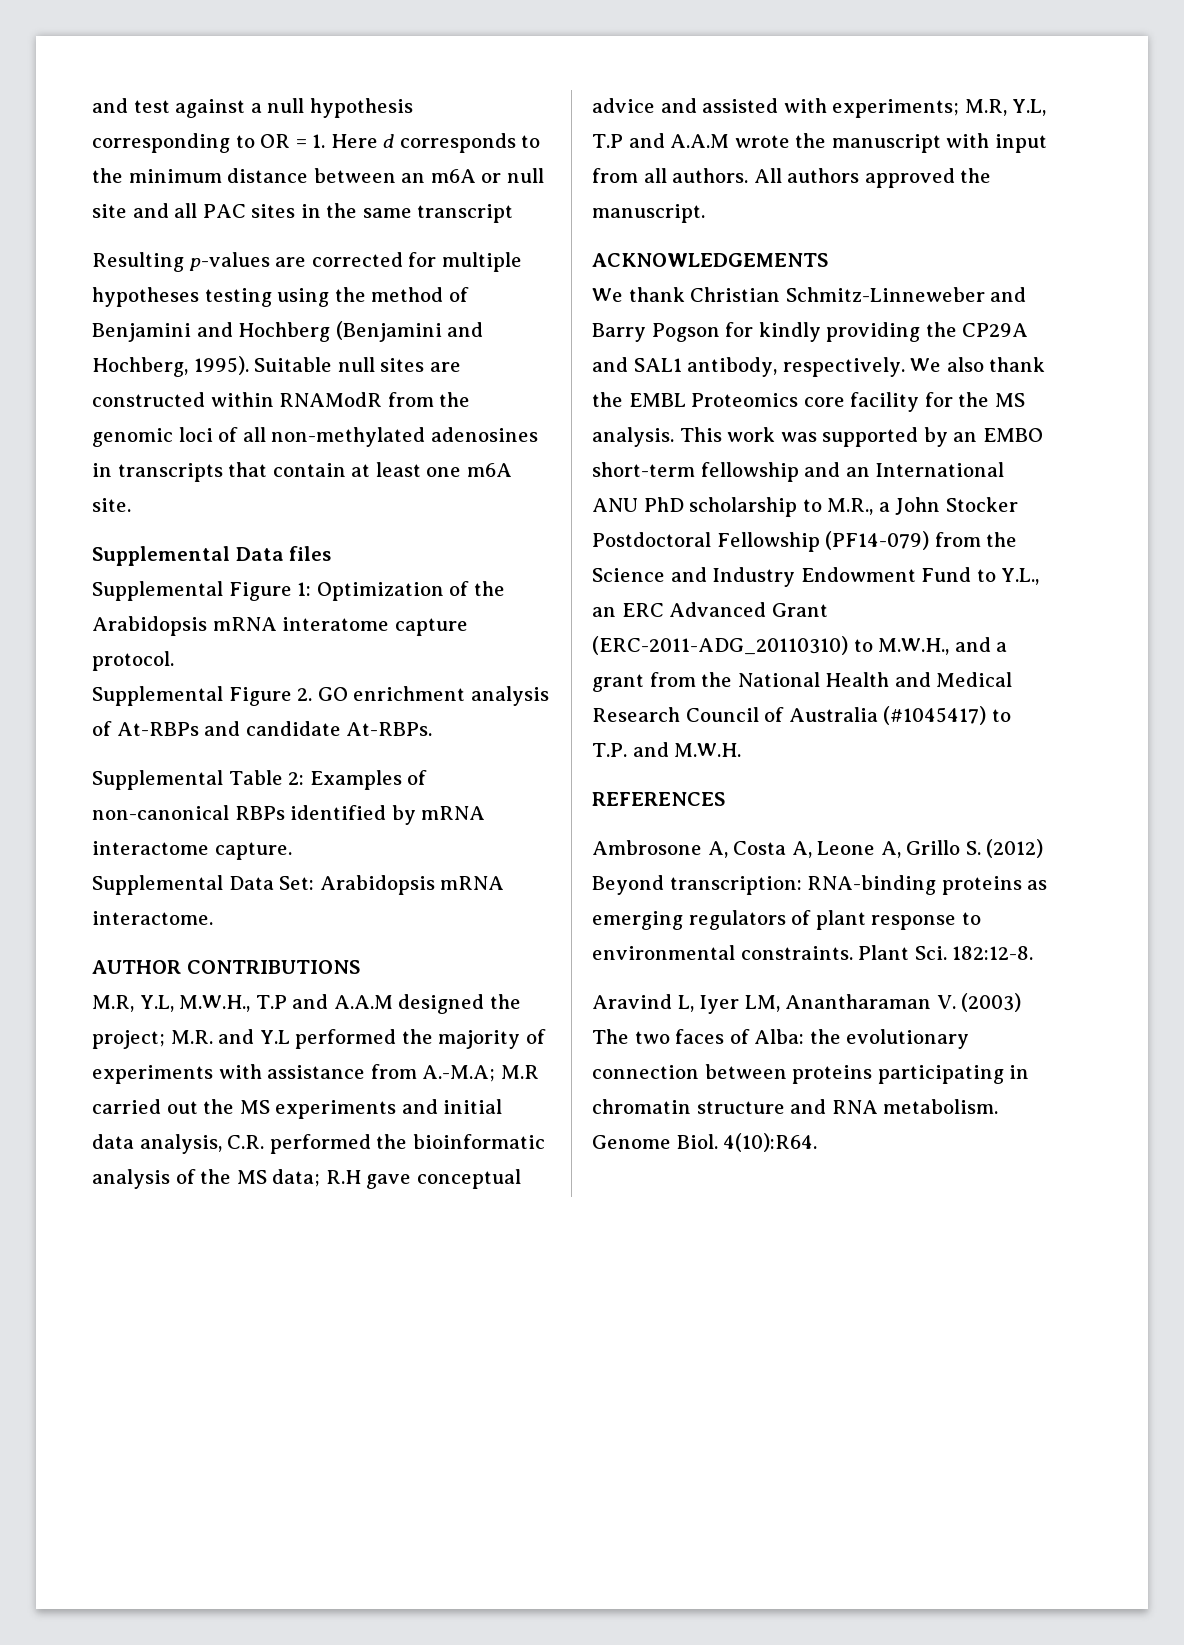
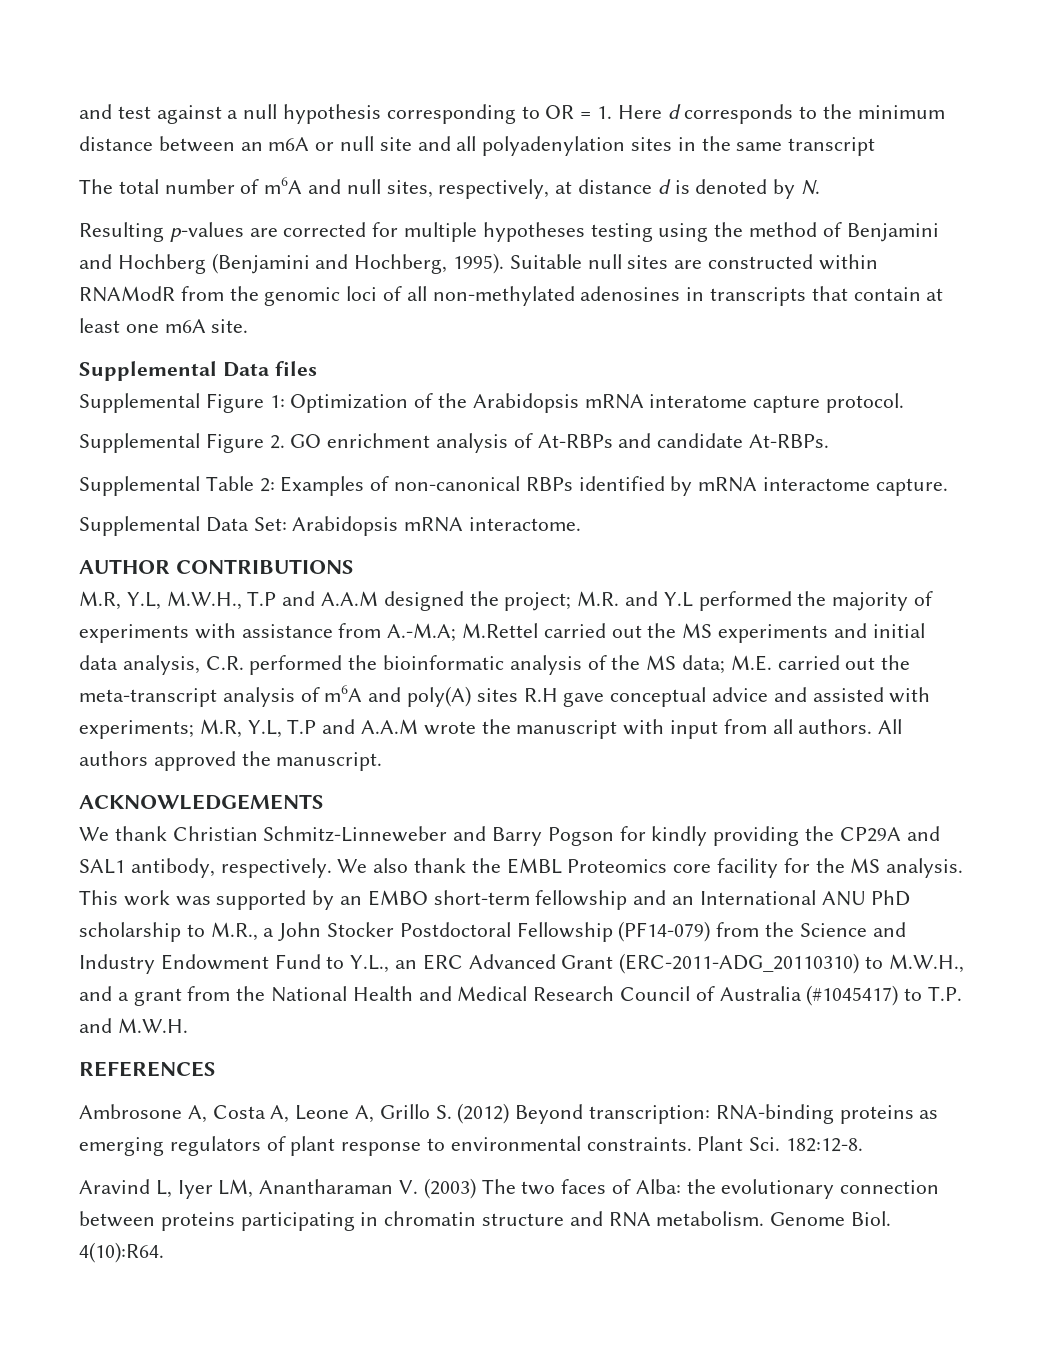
[202,204,246,218] PAC -> [482,136,626,156] polyadenylation
(514, 213) none -> [79,177,821,199] // The total number of m6A and null sites, respectively, at distance d is denoted by N.
[500,1065,539,1079] M.R -> [462,623,539,638] M.Rettel
(321, 1178) none -> [730,655,911,671] [79,685,518,707] M.E. carried out the meta-transcript analysis of m6A and poly(A) sites

